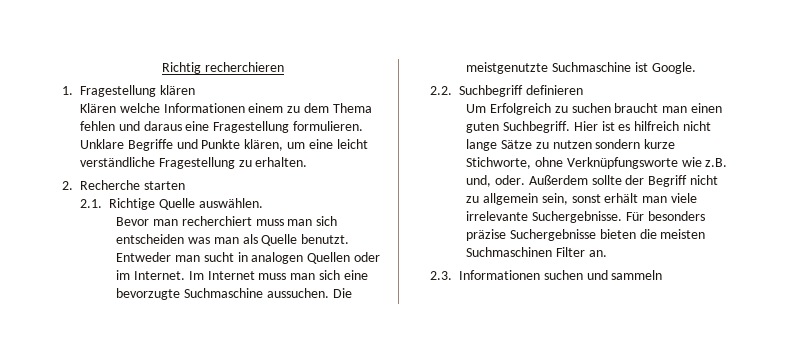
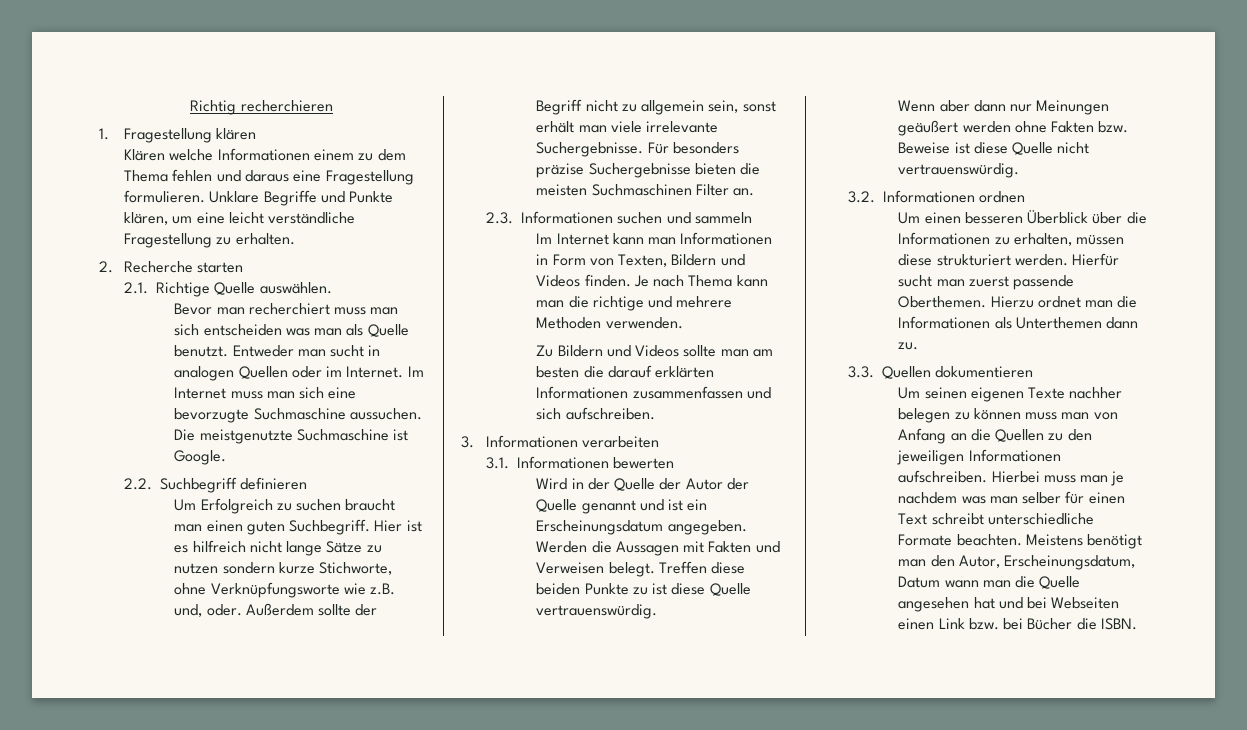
(663, 275) none -> [536,232,773,245] [536,254,745,267] [536,274,768,287] [536,296,733,311] [536,317,683,329] [536,345,774,357] [536,365,715,378] [536,386,771,399] [536,407,655,420] [461,435,660,448] [486,456,675,469] [536,478,750,491] [536,499,708,514] [536,520,747,535] [536,541,780,556] [536,561,746,577] [536,583,751,596] [536,604,658,619] [898,100,1110,115] [898,120,1129,136] [898,142,1090,155] [898,163,1020,178] [848,190,1026,203] [898,210,1147,224] [898,232,1125,246] [898,253,1120,266] [898,275,1075,290] [898,296,1138,308] [898,316,1139,329] [898,342,919,350] [848,366,1034,379] [898,387,1123,402] [898,408,1118,423] [898,428,1092,444] [897,449,1061,465] [898,470,1125,486] [898,491,1125,504] [898,513,1094,525] [898,534,1143,549] [898,555,1136,570] [898,576,1081,589] [898,597,1120,612] [898,618,1138,630] // Im Internet kann man Informationen in Form von Texten, Bildern und Videos finden. Je nach Thema kann man die richtige und mehrere Methoden verwenden. // Zu Bildern und Videos sollte man am besten die darauf erklärten Informationen zusammenfassen und sich aufschreiben. // 3. Informationen verarbeiten // 3.1. Informationen bewerten // Wird in der Quelle der Autor der Quelle genannt und ist ein Erscheinungsdatum angegeben. Werden die Aussagen mit Fakten und Verweisen belegt. Treffen diese beiden Punkte zu ist diese Quelle vertrauenswürdig. // Wenn aber dann nur Meinungen geäußert werden ohne Fakten bzw. Beweise ist diese Quelle nicht vertrauenswürdig. // 3.2. Informationen ordnen // Um einen besseren Überblick über die Informationen zu erhalten, müssen diese strukturiert werden. Hierfür sucht man zuerst passende Oberthemen. Hierzu ordnet man die Informationen als Unterthemen dann zu. // 3.3. Quellen dokumentieren // Um seinen eigenen Texte nachher belegen zu können muss man von Anfang an die Quellen zu den jeweiligen Informationen aufschreiben. Hierbei muss man je nachdem was man selber für einen Text schreibt unterschiedliche Formate beachten. Meistens benötigt man den Autor, Erscheinungsdatum, Datum wann man die Quelle angesehen hat und bei Webseiten einen Link bzw. bei Bücher die ISBN.

